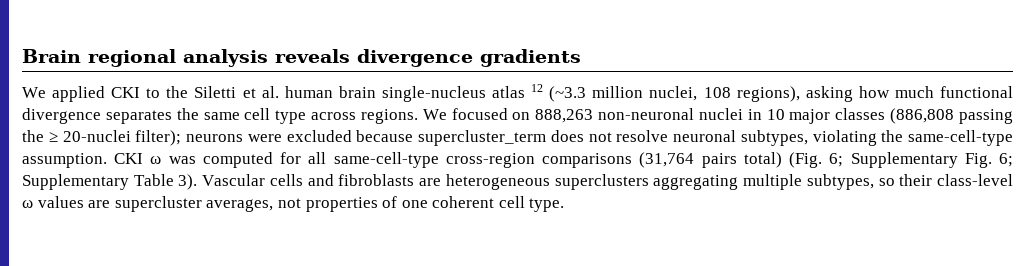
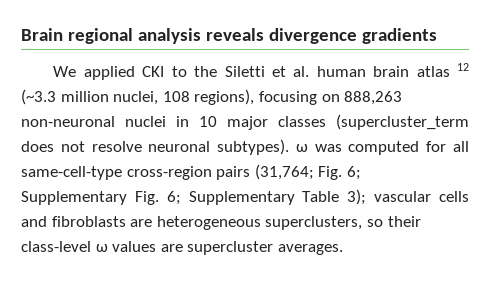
[381,86,486,102] single-nucleus -> (410, 71) none
[805,86,1013,102] [22,108,508,124] asking how much functional divergence separates the same cell type across regions. We focused -> [258,91,317,105] focusing
[890,108,1014,124] [22,130,1013,146] [22,153,144,168] (886,808 passing the ≥ 20-nuclei filter); neurons were excluded because supercluster_term does not resolve neuronal subtypes, violating the same-cell-type assumption. CKI -> [336,114,469,130] [21,139,290,155] (supercluster_term does not resolve neuronal subtypes).
[542,152,823,168] comparisons (31,764 pairs total) (Fig. -> [216,164,343,180] pairs (31,764; Fig.
[178,174,266,190] 3). Vascular -> [347,189,432,205] 3); vascular
[554,174,874,190] superclusters aggregating multiple subtypes, -> [265,216,363,230] superclusters,
[206,196,565,212] averages, not properties of one coherent cell type. -> [277,244,343,255] averages.

